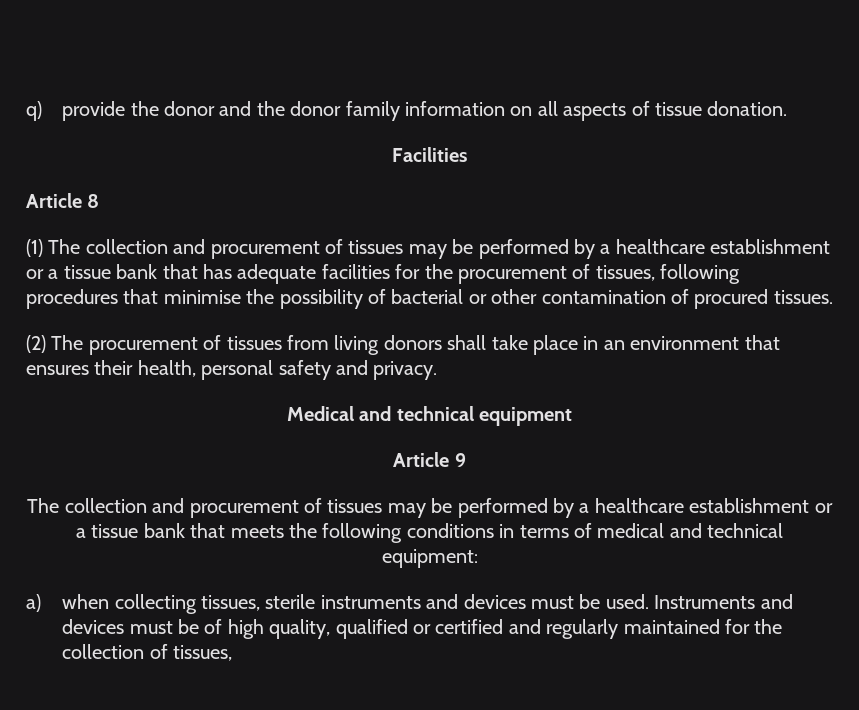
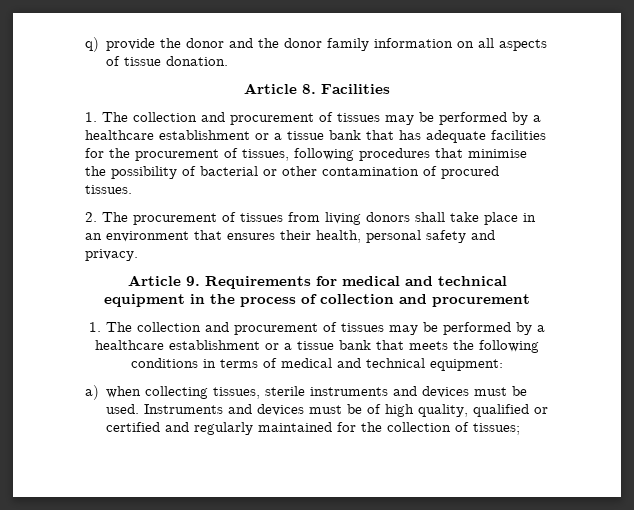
(788, 108) none -> [244,83,316,94] Article 8.
[26,193,100,208] [26,239,43,257] Article 8 // (1) -> [85,112,97,122] 1.
[26,335,46,353] (2) -> [85,212,97,222] 2.
[286,406,573,426] [393,452,466,467] Medical and technical equipment // Article 9 // -> [127,275,507,289] [104,294,530,307] [89,322,101,332] Article 9. Requirements for medical and technical equipment in the process of collection and procurement // 1.
[173,645,233,661] tissues, -> [473,423,521,435] tissues;

